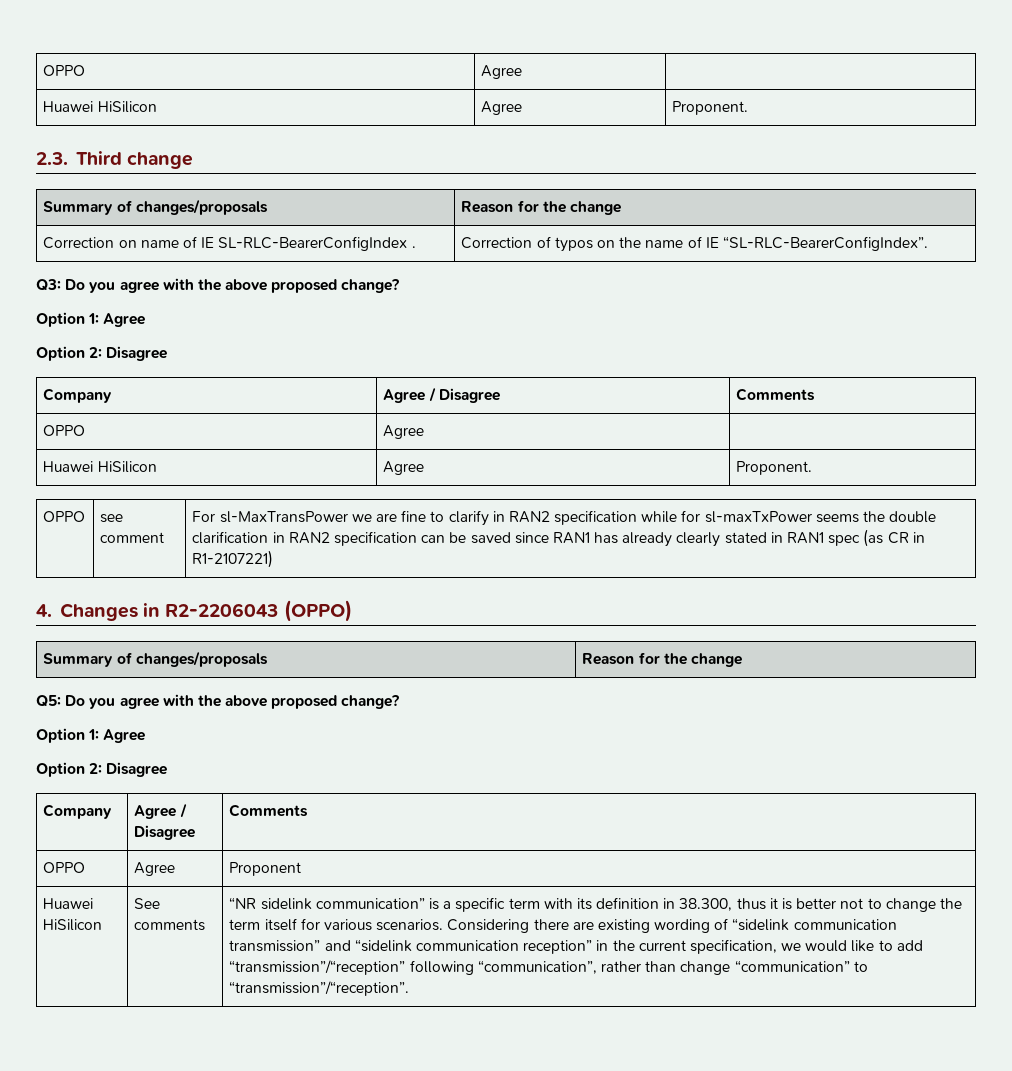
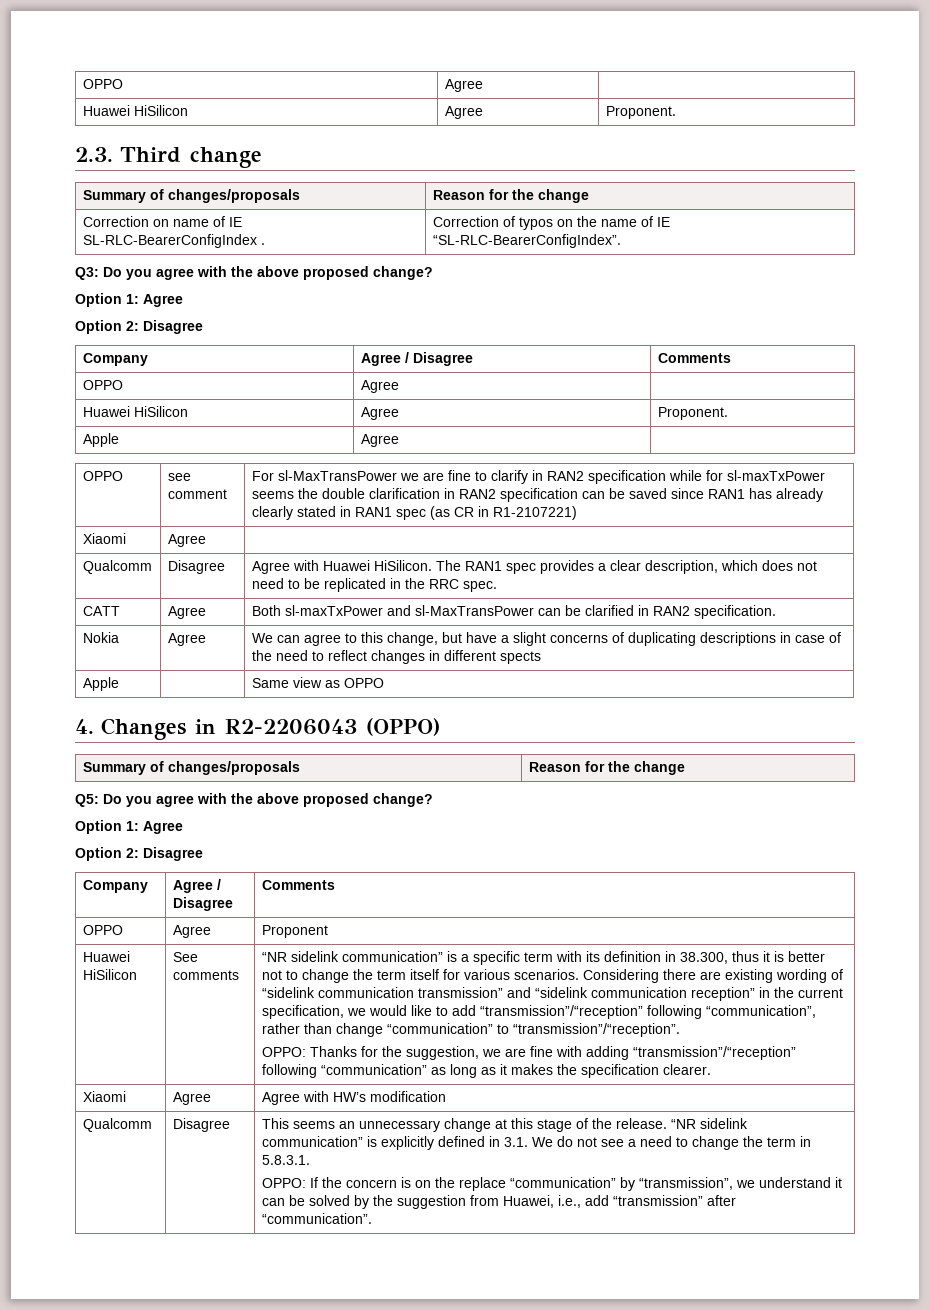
(813, 468) none -> [82,433,119,447] [360,434,399,447] // Apple | Agree |
(274, 559) none -> [82,533,126,544] [167,534,206,547] [82,560,152,574] [167,560,225,574] [251,560,817,574] [251,578,497,592] [82,606,120,616] [167,606,206,619] [251,605,776,619] [82,632,119,643] [167,633,206,646] [251,632,841,646] [251,650,541,664] [82,677,119,691] [251,677,384,688] // Xiaomi | Agree | // Qualcomm | Disagree | Agree with Huawei HiSilicon. The RAN1 spec provides a clear description, which does not need to be replicated in the RRC spec. // CATT | Agree | Both sl-maxTxPower and sl-MaxTransPower can be clarified in RAN2 specification. // Nokia | Agree | We can agree to this change, but have a slight concerns of duplicating descriptions in case of the need to reflect changes in different spects // Apple | | Same view as OPPO
(410, 988) none -> [261,1046,796,1060] [261,1064,711,1078] [82,1091,126,1102] [172,1092,211,1105] [261,1091,446,1105] [82,1118,152,1132] [172,1118,230,1132] [261,1118,748,1132] [261,1136,811,1150] [261,1155,310,1165] [261,1177,842,1191] [261,1195,736,1209] [261,1213,372,1224] // OPPO: Thanks for the suggestion, we are fine with adding “transmission”/“reception” following “communication” as long as it makes the specification clearer. // Xiaomi | Agree | Agree with HW’s modification // Qualcomm | Disagree | This seems an unnecessary change at this stage of the release. “NR sidelink communication” is explicitly defined in 3.1. We do not see a need to change the term in 5.8.3.1. // OPPO: If the concern is on the replace “communication” by “transmission”, we understand it can be solved by the suggestion from Huawei, i.e., add “transmission” after “communication”.

